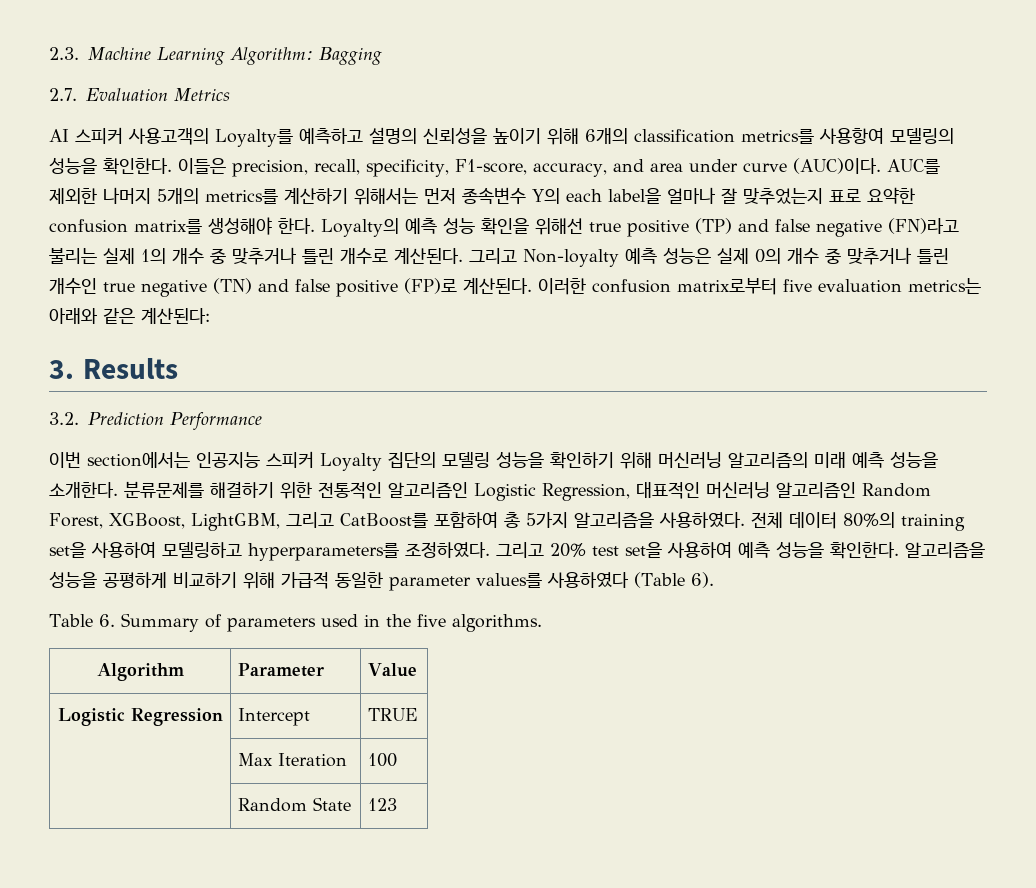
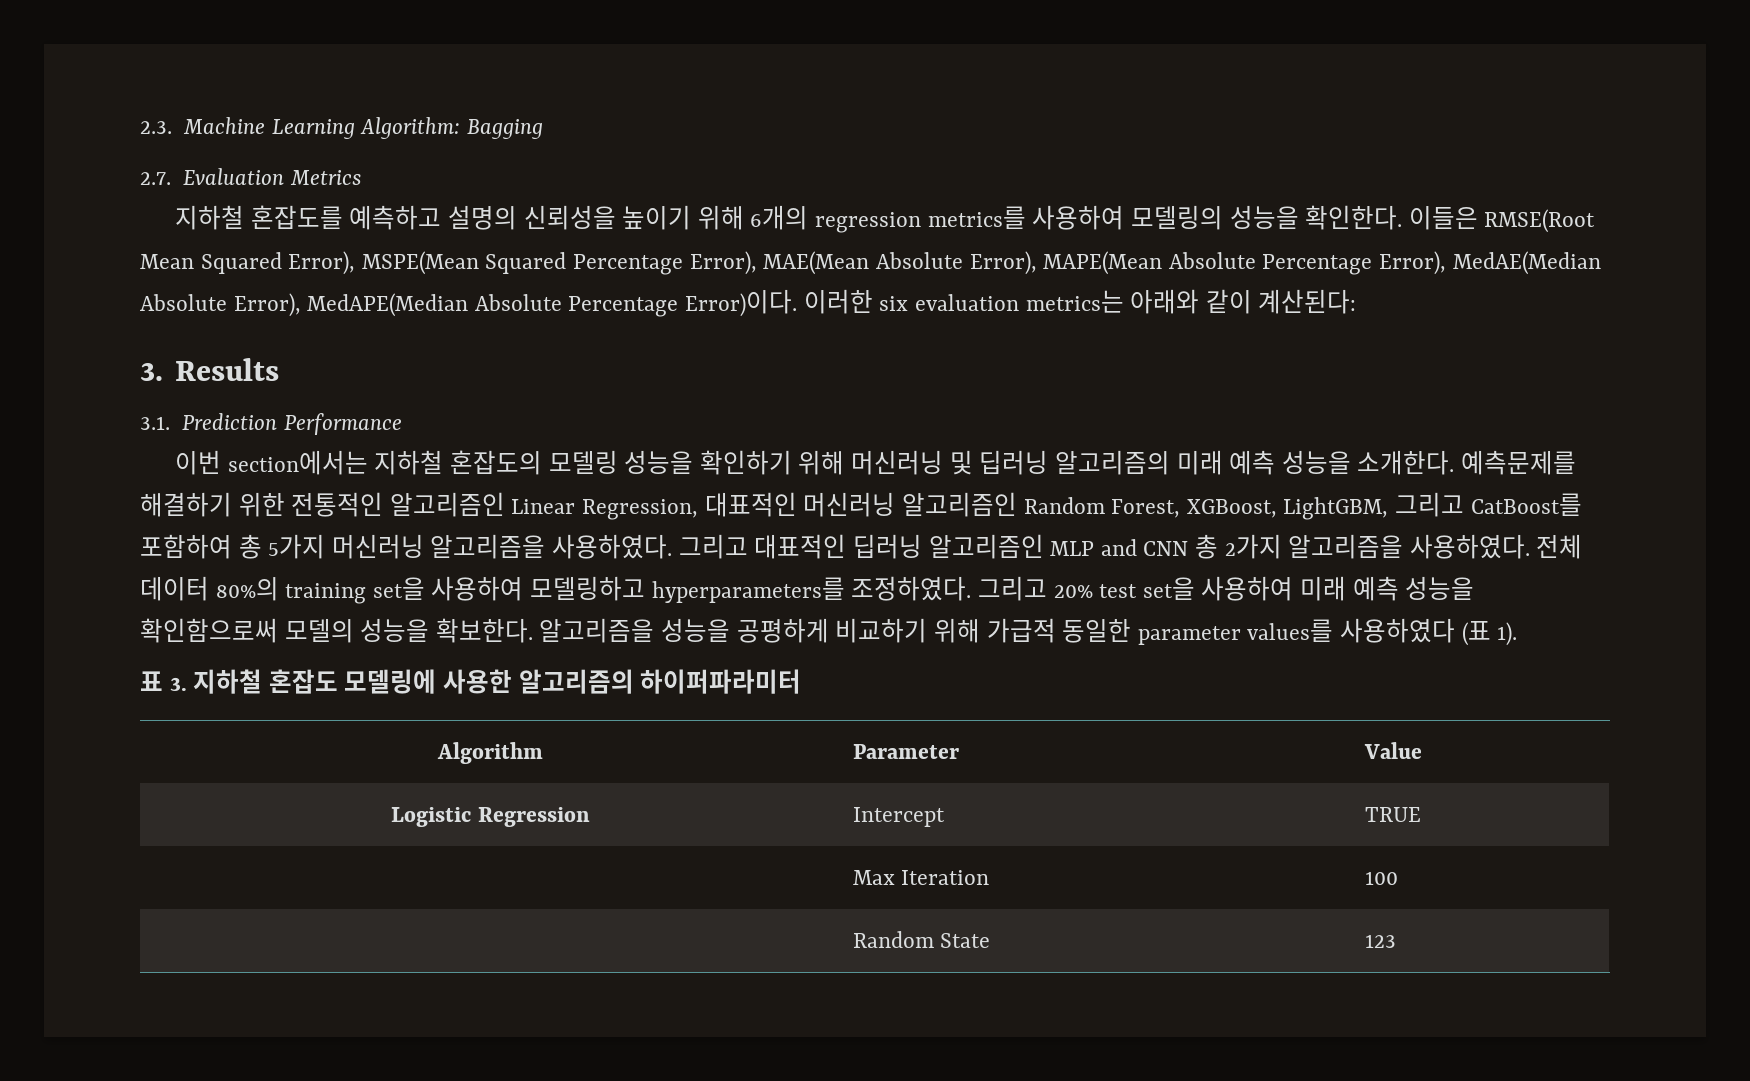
[49,127,293,147] AI 스피커 사용고객의 Loyalty를 -> [175,205,343,230] 지하철 혼잡도를
[634,128,884,144] classification metrics를 사용항여 -> [815,205,1125,233] regression metrics를 사용하여
[232,158,940,177] [49,187,915,205] [49,217,959,237] [49,247,949,267] [49,277,812,297] precision, recall, specificity, F1-score, accuracy, and area under curve (AUC)이다. AUC를 제외한 나머지 5개의 metrics를 계산하기 위해서는 먼저 종속변수 Y의 each label을 얼마나 잘 맞추었는지 표로 요약한 confusion matrix를 생성해야 한다. Loyalty의 예측 성능 확인을 위해선 true positive (TP) and false negative (FN)라고 불리는 실제 1의 개수 중 맞추거나 틀린 개수로 계산된다. 그리고 Non-loyalty 예측 성능은 실제 0의 개수 중 맞추거나 틀린 개수인 true negative (TN) and false positive (FP)로 계산된다. 이러한 confusion matrix로부터 five -> [1484,209,1596,233] [140,251,1601,275] [140,289,909,317] RMSE(Root Mean Squared Error), MSPE(Mean Squared Percentage Error), MAE(Mean Absolute Error), MAPE(Mean Absolute Percentage Error), MedAE(Median Absolute Error), MedAPE(Median Absolute Percentage Error)이다. 이러한 six
[103,308,135,324] 같은 -> [1205,289,1252,314] 같이
[49,412,79,425] 3.2. -> [140,416,170,430] 3.1.
[196,451,436,471] 인공지능 스피커 Loyalty 집단의 -> [374,450,543,475] 지하철 혼잡도의
(722, 460) none -> [949,450,1049,475] 및 딥러닝
[124,481,204,498] 분류문제를 -> [1461,450,1577,475] 예측문제를
[474,483,536,501] Logistic -> [511,499,576,514] Linear
(568, 520) none -> [331,534,1282,559] 머신러닝 알고리즘을 사용하였다. 그리고 대표적인 딥러닝 알고리즘인 MLP and CNN 총 2가지
[738,542,899,559] 예측 성능을 확인한다. -> [1299,576,1475,601] [140,618,533,643] 미래 예측 성능을 확인함으로써 모델의 성능을 확보한다.
[634,572,714,588] [49,613,542,632] (Table 6). // Table 6. Summary of parameters used in the five algorithms. -> [1461,621,1518,646] [140,669,802,694] (표 1). // 표 3. 지하철 혼잡도 모델링에 사용한 알고리즘의 하이퍼파라미터

